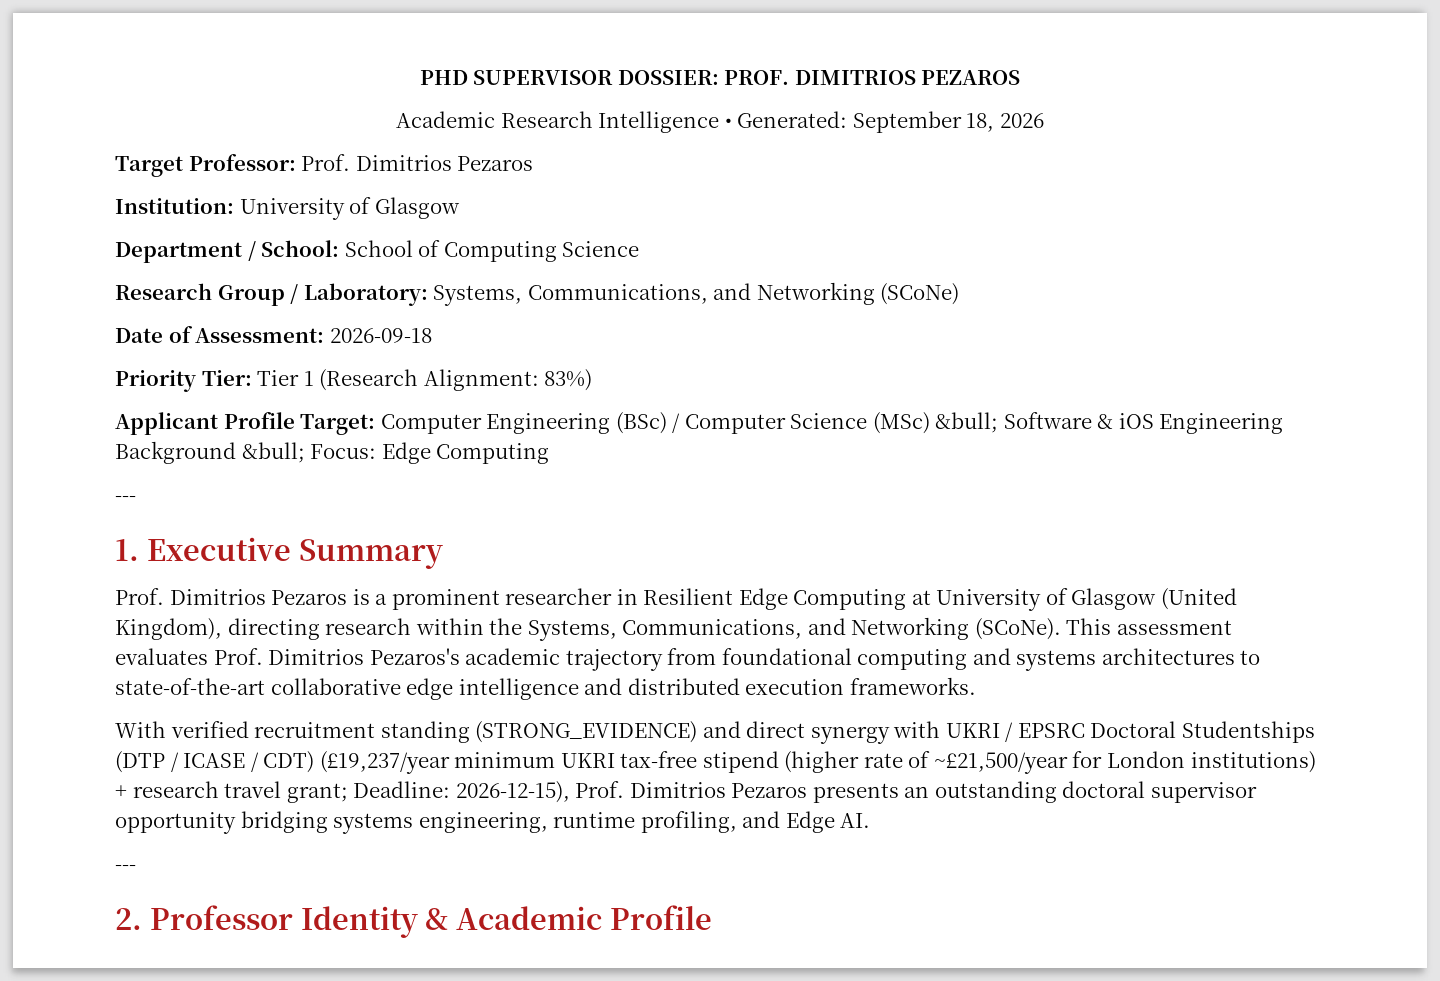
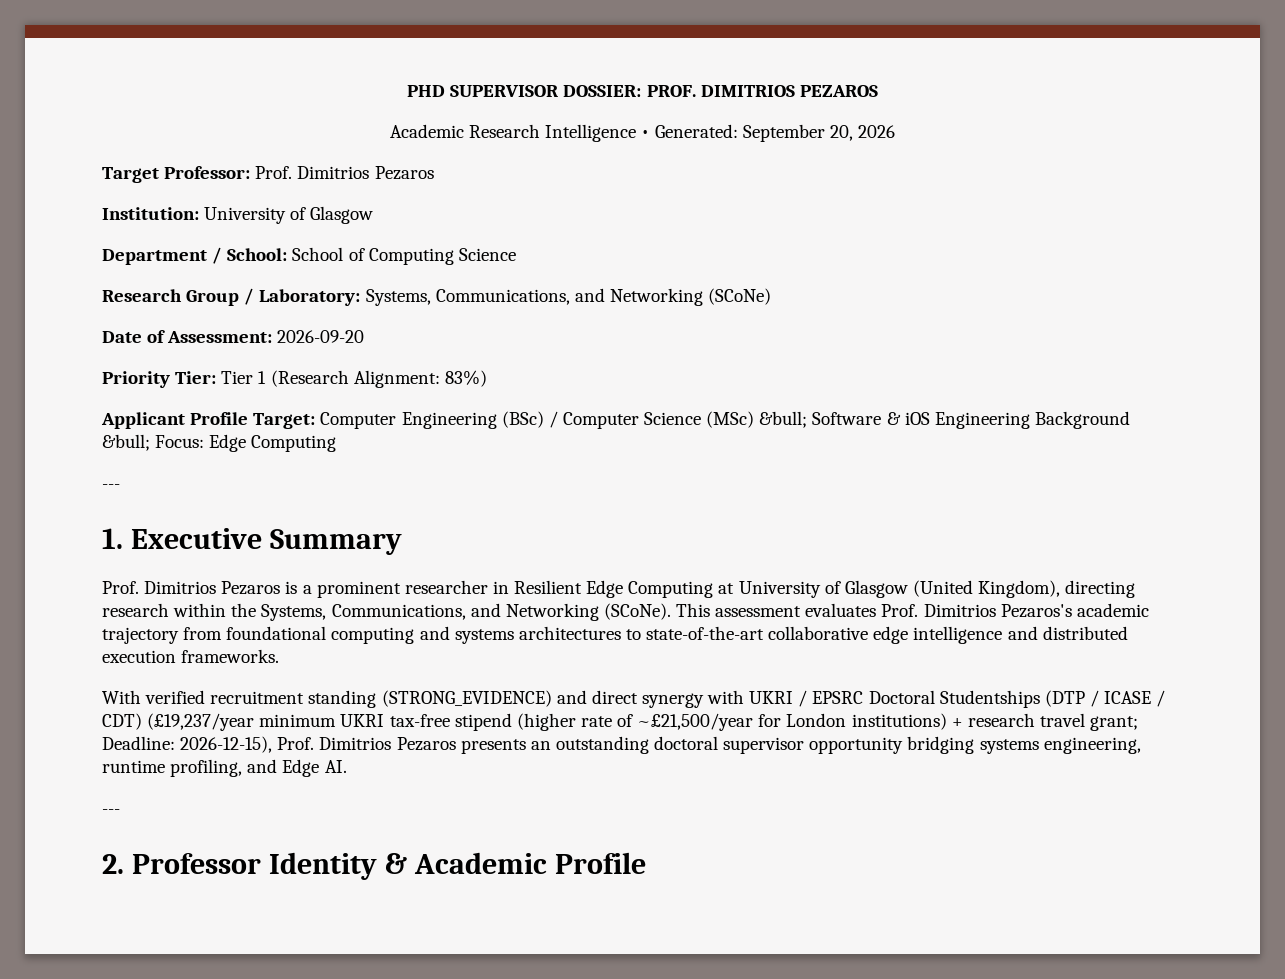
[966,113,995,132] 18, -> [829,125,853,141] 20,
[329,328,432,343] 2026-09-18 -> [277,330,365,343] 2026-09-20

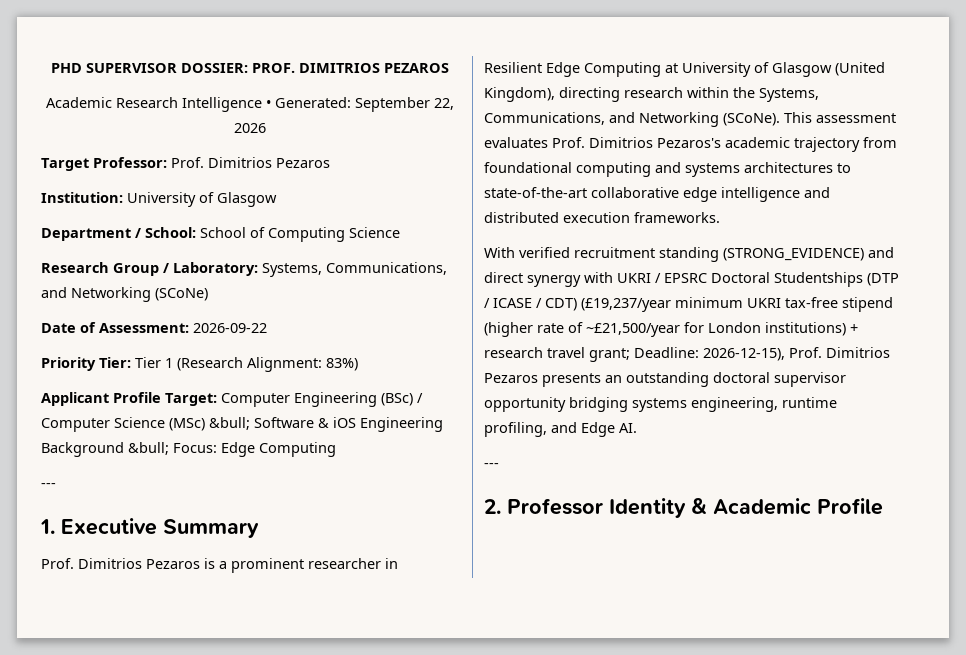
[829,125,853,141] 20, -> [434,98,454,110] 22,
[277,330,365,343] 2026-09-20 -> [193,323,267,333] 2026-09-22

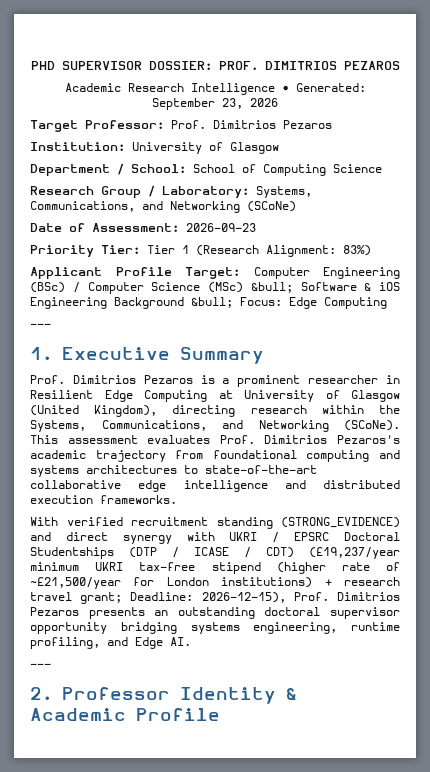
[434,98,454,110] 22, -> [222,98,243,109] 23,
[193,323,267,333] 2026-09-22 -> [186,223,256,232] 2026-09-23

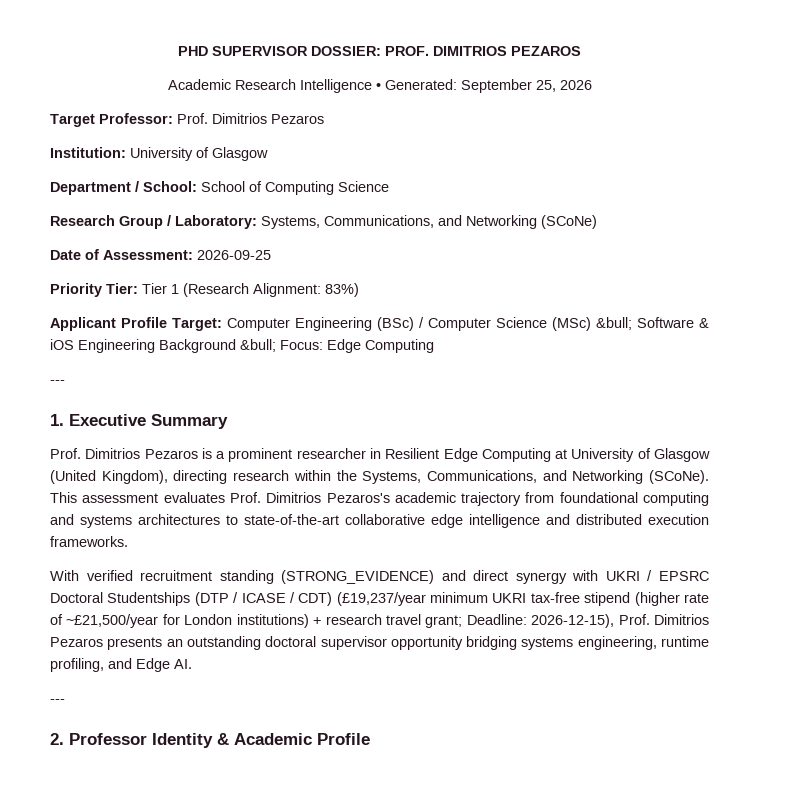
[222,98,243,109] 23, -> [535,80,556,92] 25,
[186,223,256,232] 2026-09-23 -> [197,250,271,260] 2026-09-25

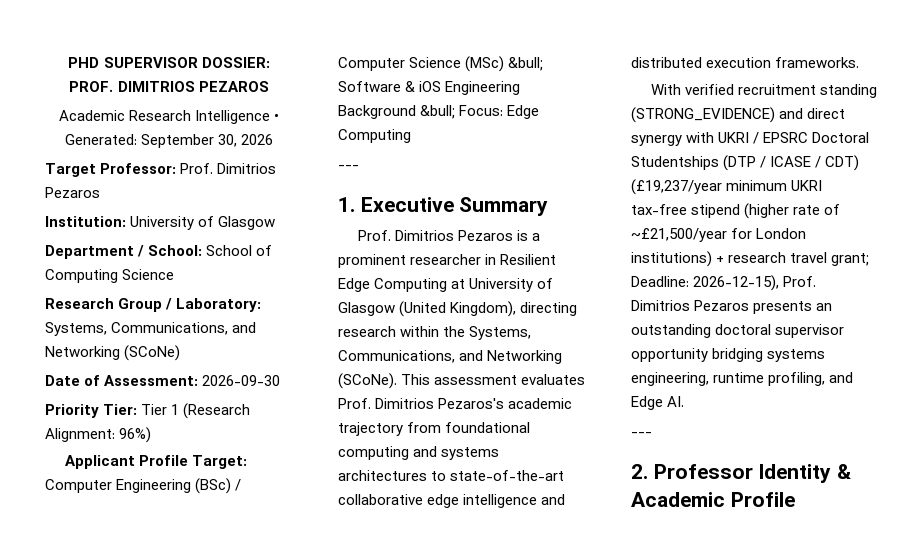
[535,80,556,92] 25, -> [218,134,238,147] 30,
[197,250,271,260] 2026-09-25 -> [202,375,281,386] 2026-09-30
[325,283,359,297] 83%) -> [119,427,152,443] 96%)

